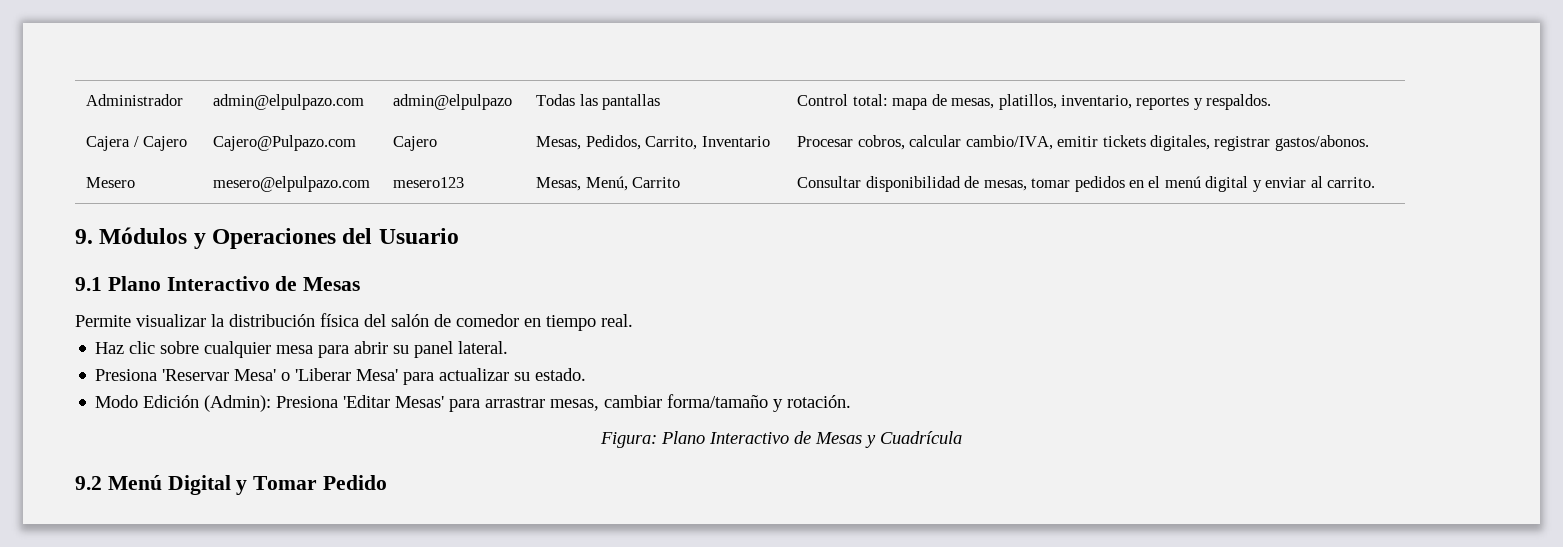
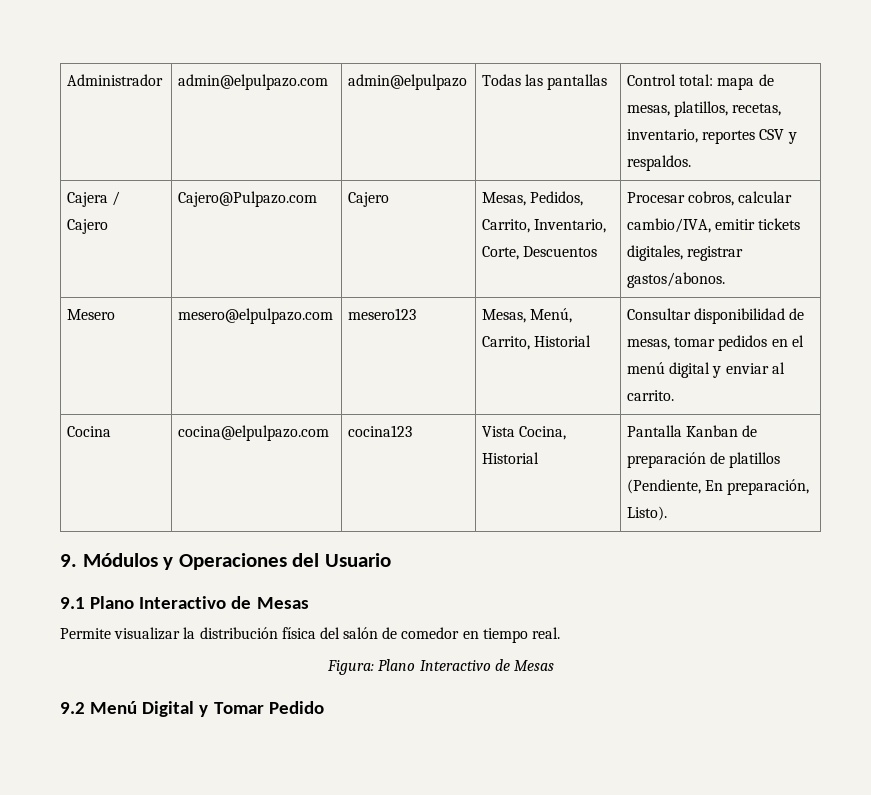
(1057, 102) none -> [732,103,782,116] recetas,
(1190, 103) none -> [759,129,785,140] CSV
[701,136,770,147] Inventario -> [534,219,607,233] [482,246,598,260] Inventario, Corte, Descuentos
[632,177,681,188] Carrito -> [482,335,592,350] Carrito, Historial
(1376, 182) none -> [67,426,112,437] [178,425,330,441] [348,425,413,437] [482,426,567,440] [482,452,540,464] [627,425,758,437] [627,452,781,468] [627,479,810,495] [627,506,668,521] // Cocina | cocina@elpulpazo.com | cocina123 | Vista Cocina, Historial | Pantalla Kanban de preparación de platillos (Pendiente, En preparación, Listo).
[95,341,509,358] [95,368,587,385] [95,394,852,412] // Haz clic sobre cualquier mesa para abrir su panel lateral. // Presiona 'Reservar Mesa' o 'Liberar Mesa' para actualizar su estado. // Modo Edición (Admin): Presiona 'Editar Mesas' para arrastrar mesas, cambiar forma/tamaño y rotación. -> (561, 633) none
[865,431,962,448] y Cuadrícula -> (554, 665) none

